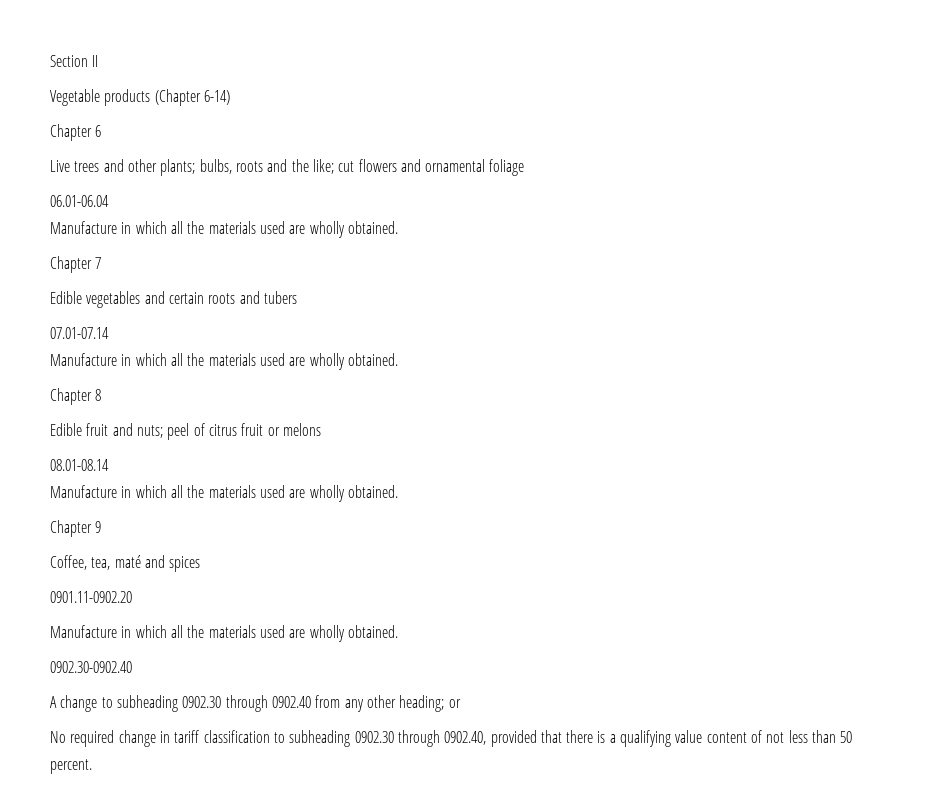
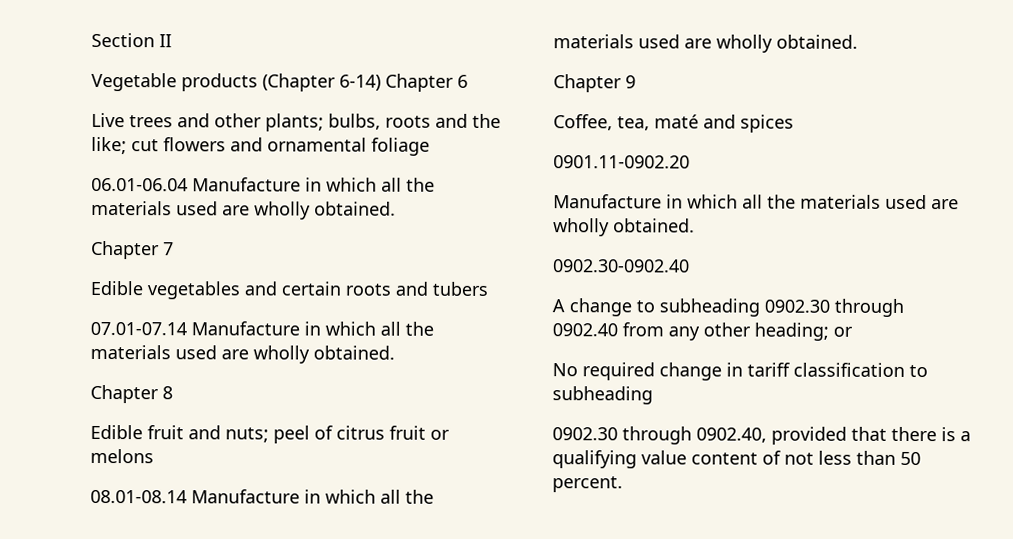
(230, 97) // -> (381, 82) none
(109, 201) // -> (188, 184) none
(109, 333) // -> (187, 328) none
(109, 465) // -> (187, 496) none
(351, 738) none -> (653, 395) //

